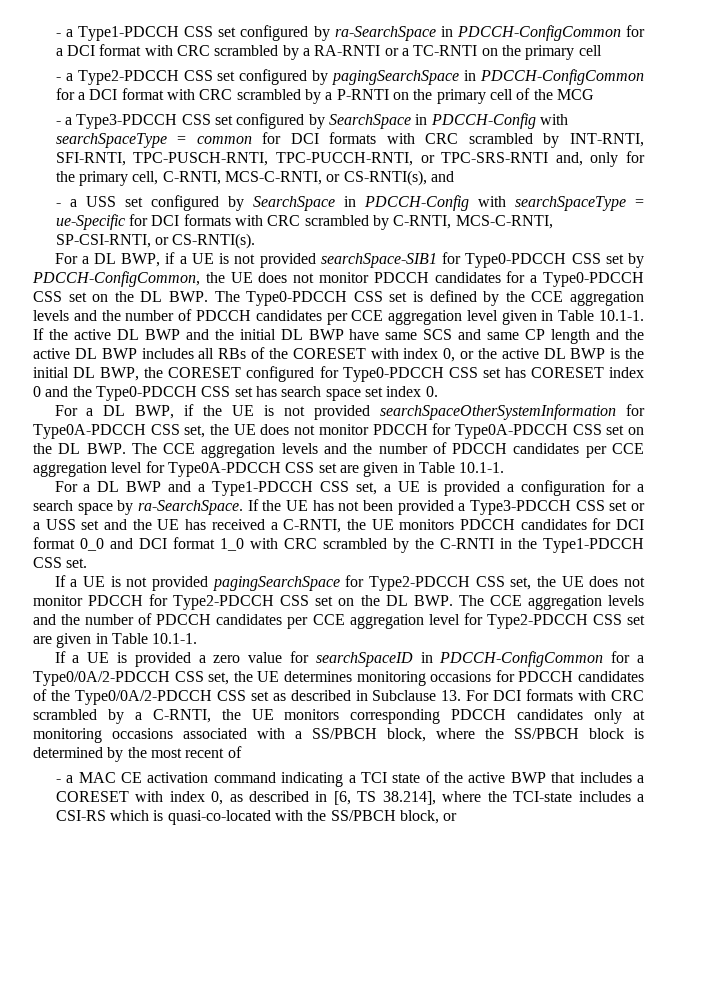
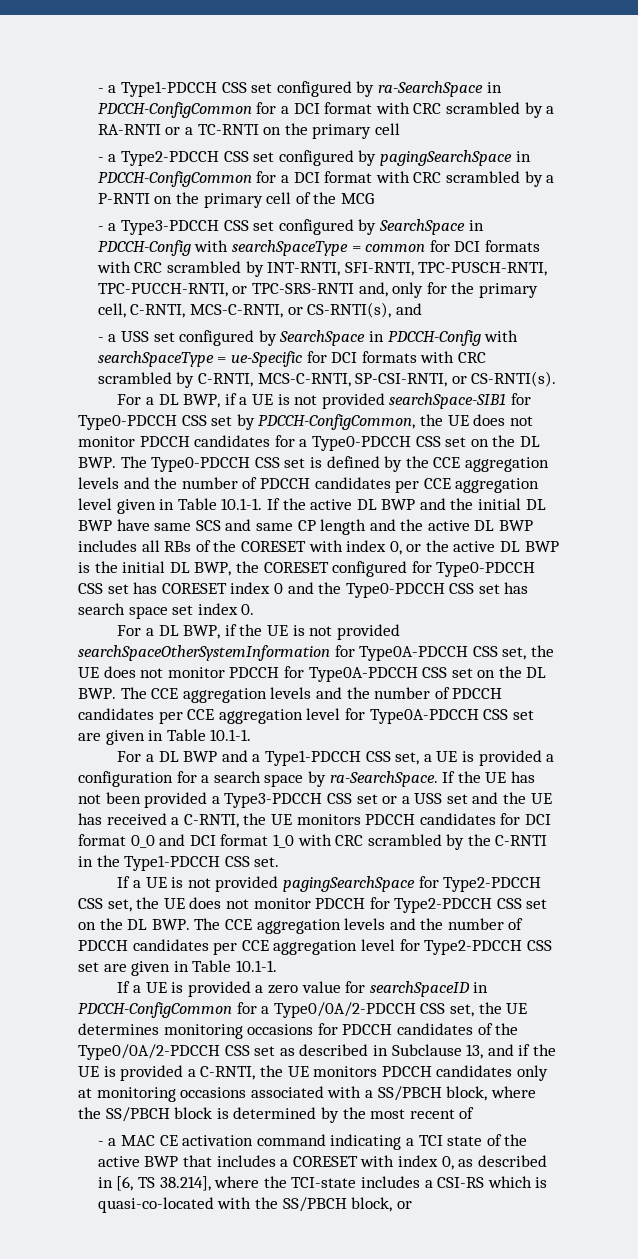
[441,689,645,701] [33,709,441,724] 13. For DCI formats with CRC scrambled by a C-RNTI, the UE monitors corresponding -> [466,1044,556,1059] [78,1065,378,1081] 13, and if the UE is provided a C-RNTI, the UE monitors

